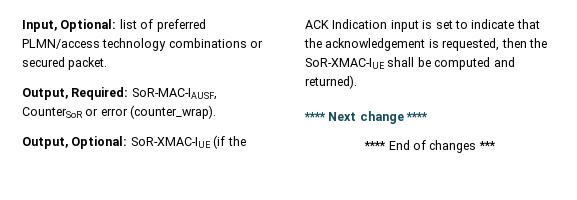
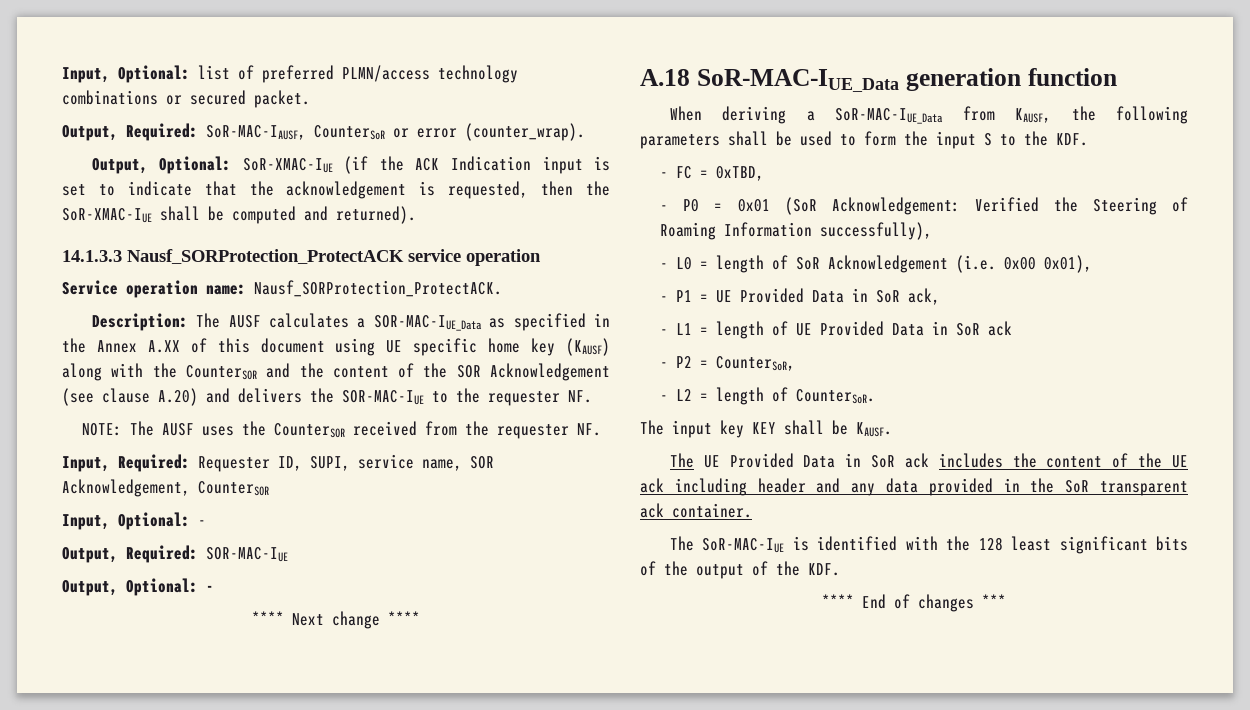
[304,111,429,124] **** Next change **** -> [62,249,541,266] [62,280,502,298] [91,313,610,331] [62,338,611,356] [62,363,610,381] [62,388,592,406] [82,421,602,439] [62,454,494,472] [62,479,269,497] [62,512,206,530] [62,545,288,563] [62,578,214,596] [252,611,420,629] [640,68,1117,92] [669,106,1188,124] [640,131,1088,149] [660,166,765,181] [660,197,1188,215] [660,222,933,240] [660,255,1093,273] [660,288,941,305] [660,321,1013,339] [660,356,796,371] [660,387,876,405] [640,420,892,438] [669,453,1188,468] [640,478,1188,496] [640,503,752,518] [669,536,1188,554] [640,561,840,579] 14.1.3.3 Nausf_SORProtection_ProtectACK service operation // Service operation name: Nausf_SORProtection_ProtectACK. // Description: The AUSF calculates a SOR-MAC-IUE_Data as specified in the Annex A.XX of this document using UE specific home key (KAUSF) along with the CounterSOR and the content of the SOR Acknowledgement (see clause A.20) and delivers the SOR-MAC-IUE to the requester NF. // NOTE: The AUSF uses the CounterSOR received from the requester NF. // Input, Required: Requester ID, SUPI, service name, SOR Acknowledgement, CounterSOR // Input, Optional: - // Output, Required: SOR-MAC-IUE // Output, Optional: - // **** Next change **** // A.18 SoR-MAC-IUE_Data generation function // When deriving a SoR-MAC-IUE_Data from KAUSF, the following parameters shall be used to form the input S to the KDF. // - FC = 0xTBD, // - P0 = 0x01 (SoR Acknowledgement: Verified the Steering of Roaming Information successfully), // - L0 = length of SoR Acknowledgement (i.e. 0x00 0x01), // - P1 = UE Provided Data in SoR ack, // - L1 = length of UE Provided Data in SoR ack // - P2 = CounterSoR, // - L2 = length of CounterSoR. // The input key KEY shall be KAUSF. // The UE Provided Data in SoR ack includes the content of the UE ack including header and any data provided in the SoR transparent ack container. // The SoR-MAC-IUE is identified with the 128 least significant bits of the output of the KDF.

